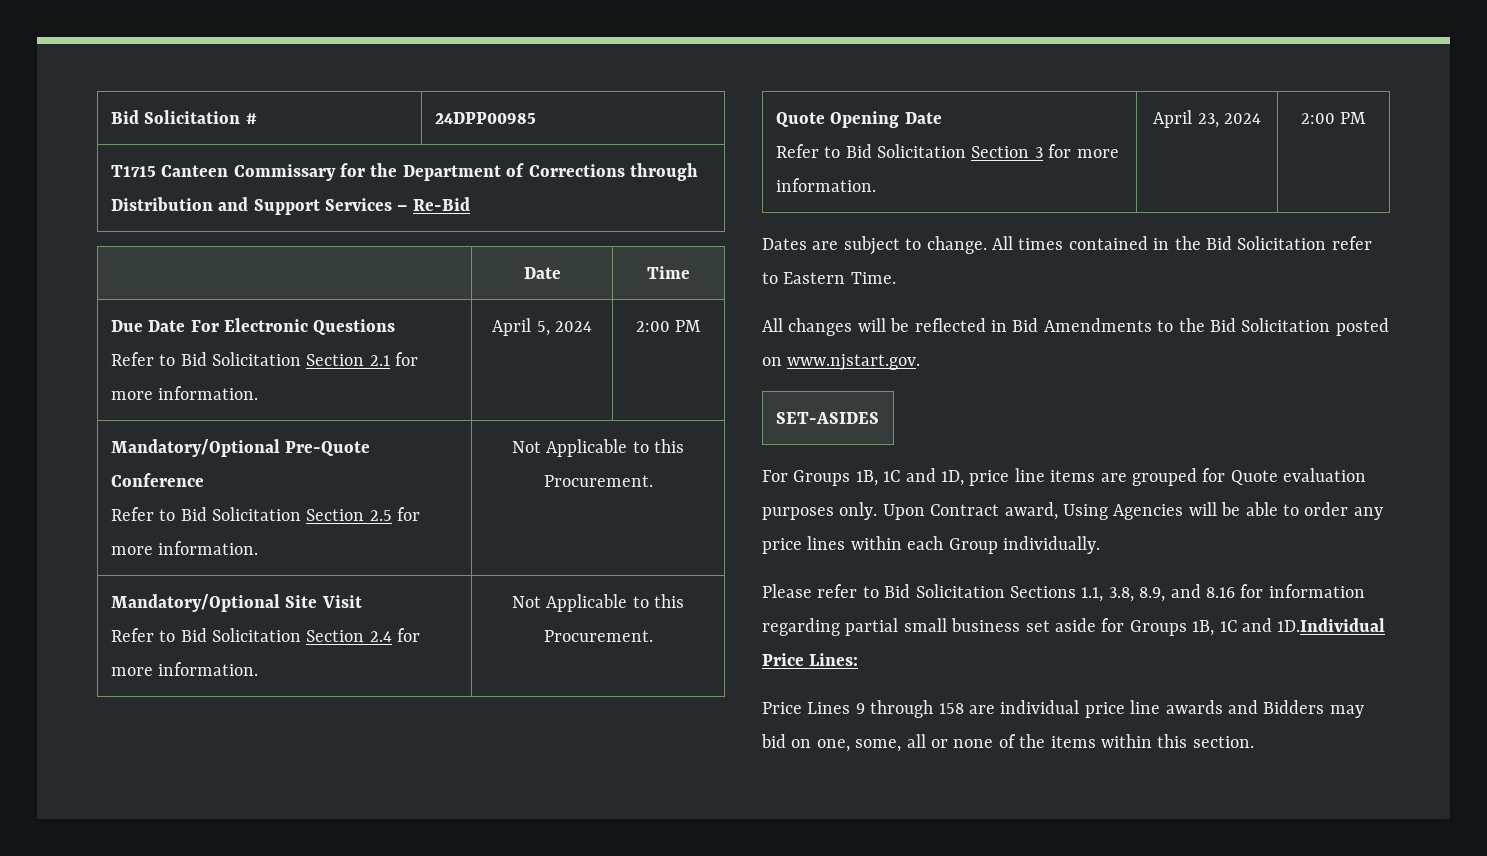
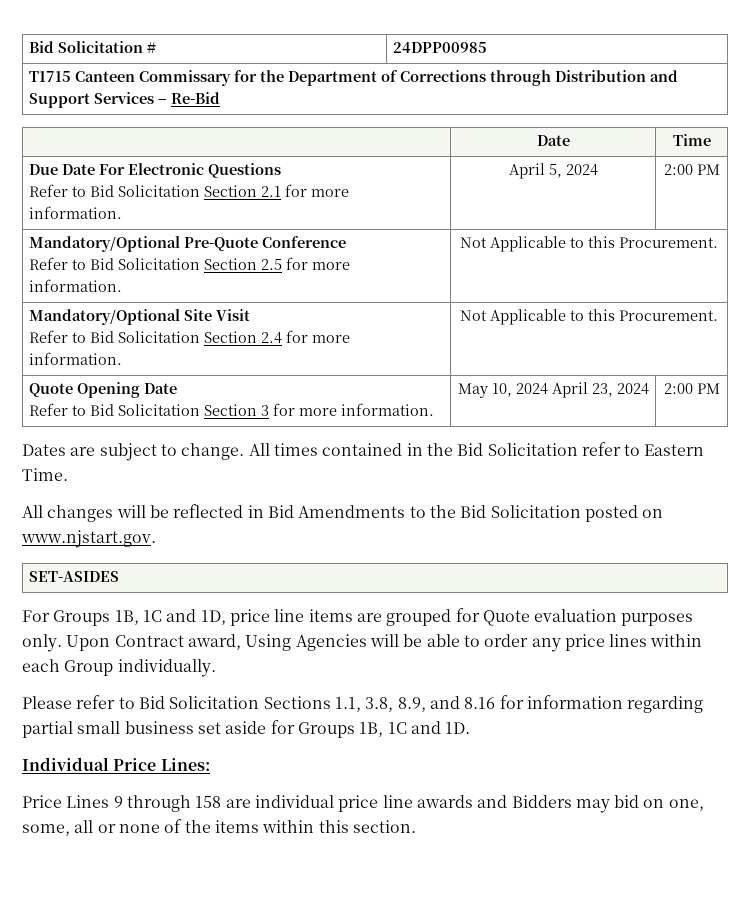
(876, 185) none -> [457,383,548,398] May 10, 2024
[1277,618,1386,632] 1D.Individual -> [445,722,471,734] [22,757,109,771] 1D. // Individual

